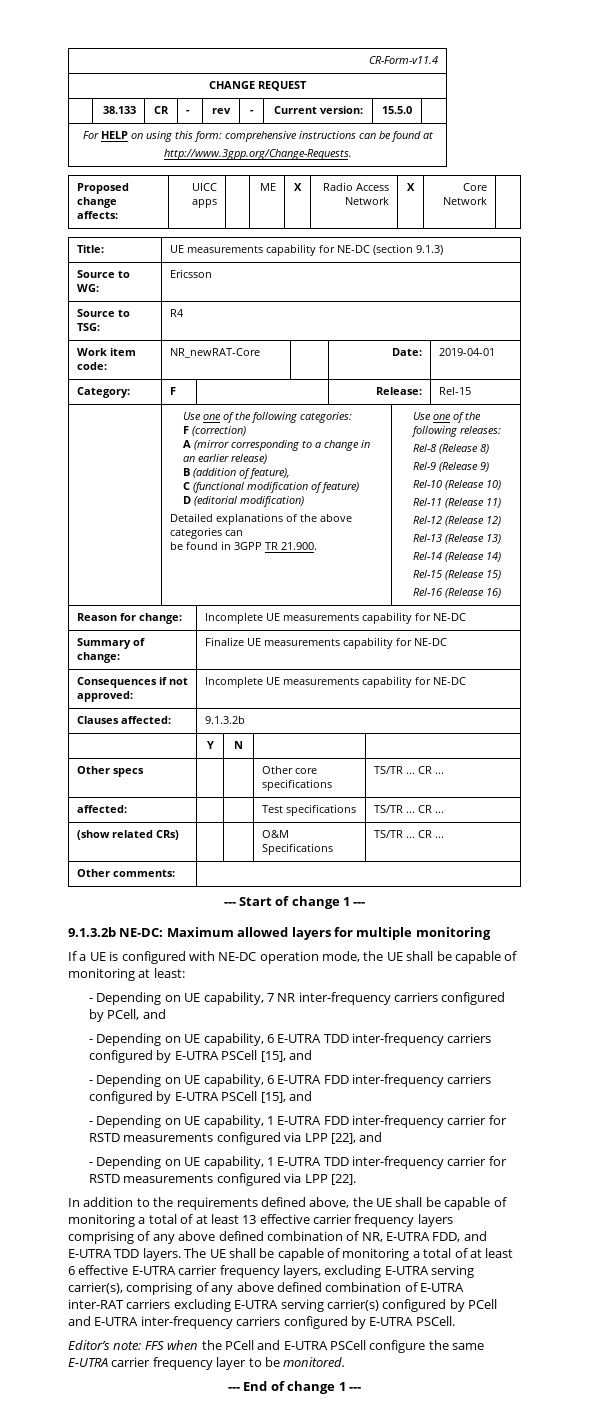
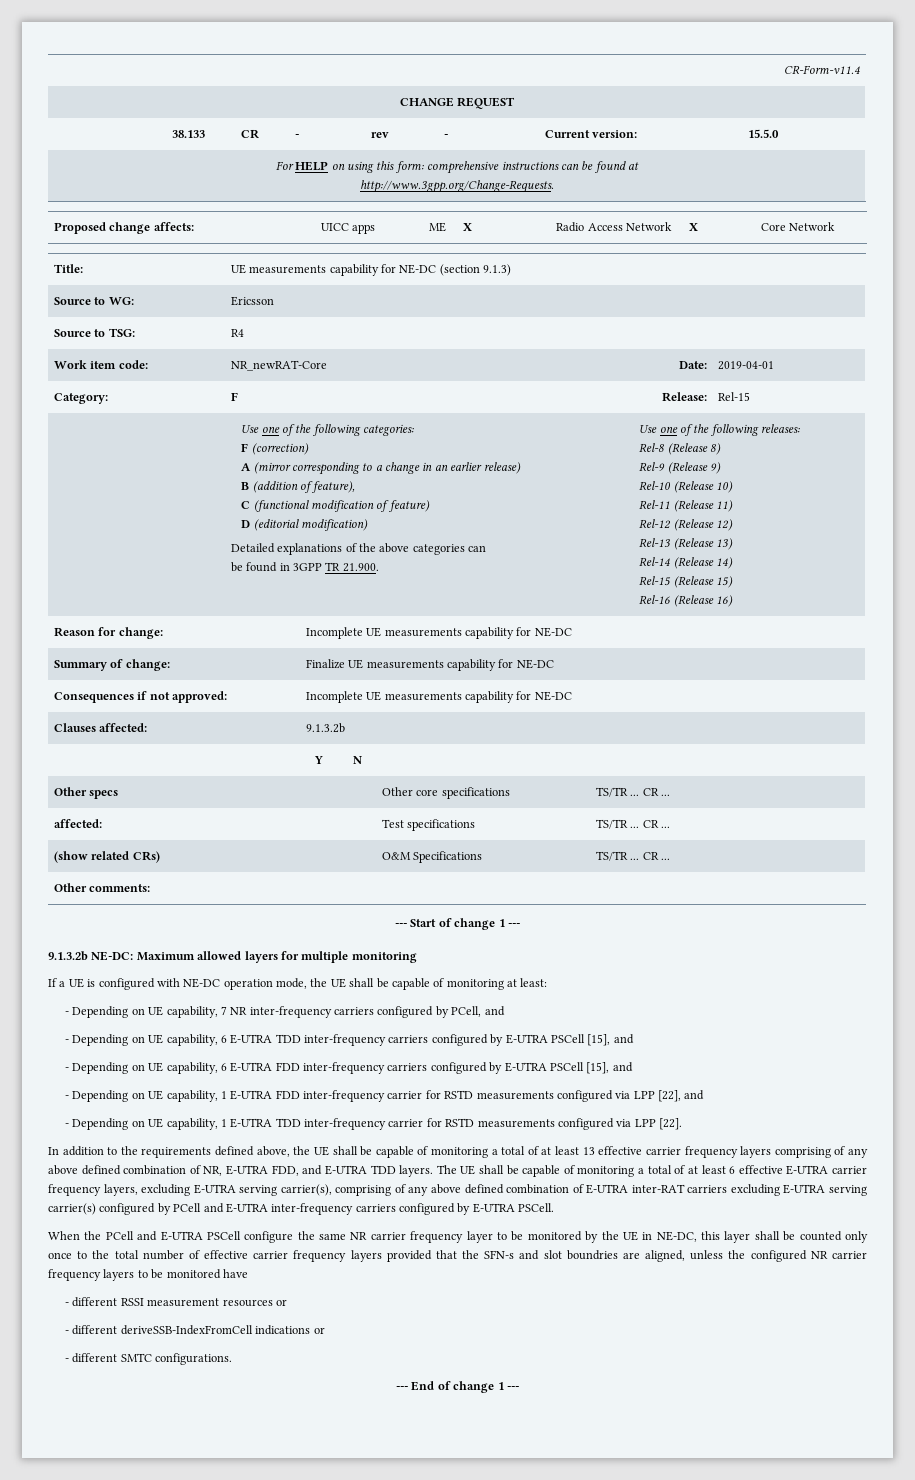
[68,1340,199,1350] Editor’s note: FFS when -> [48,1231,80,1240] When
[68,1358,108,1367] E-UTRA -> [350,1232,368,1240] NR
[283,1357,346,1367] monitored. -> [527,1231,868,1243] [48,1250,867,1262] [48,1269,248,1281] [65,1297,287,1307] [65,1325,325,1335] [65,1353,233,1365] monitored by the UE in NE-DC, this layer shall be counted only once to the total number of effective carrier frequency layers provided that the SFN-s and slot boundries are aligned, unless the configured NR carrier frequency layers to be monitored have // - different RSSI measurement resources or // - different deriveSSB-IndexFromCell indications or // - different SMTC configurations.

